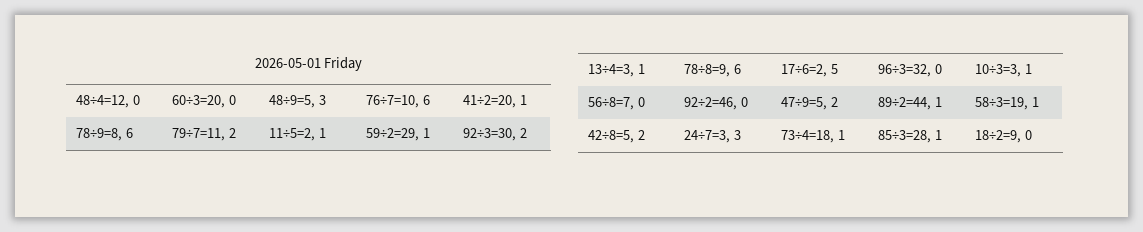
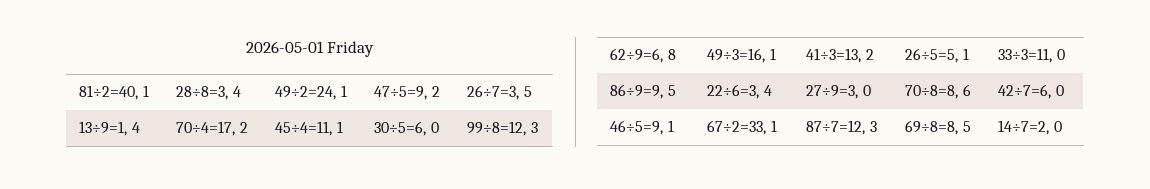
[76,95,141,108] [172,95,237,108] [269,95,327,108] [366,95,431,108] [463,95,528,108] [76,128,134,141] [172,128,237,141] [269,128,327,141] [366,128,431,141] [463,128,528,141] [588,64,646,77] [684,64,742,77] [781,64,839,77] [878,64,943,77] [975,64,1033,77] [588,97,646,110] [684,97,749,110] [781,97,839,110] [878,97,943,110] [975,97,1040,110] [588,130,646,143] [684,130,742,143] [781,130,846,143] [878,130,943,143] [975,130,1033,143] 48÷4=12, 0 | 60÷3=20, 0 | 48÷9=5, 3 | 76÷7=10, 6 | 41÷2=20, 1 // 78÷9=8, 6 | 79÷7=11, 2 | 11÷5=2, 1 | 59÷2=29, 1 | 92÷3=30, 2 // 13÷4=3, 1 | 78÷8=9, 6 | 17÷6=2, 5 | 96÷3=32, 0 | 10÷3=3, 1 // 56÷8=7, 0 | 92÷2=46, 0 | 47÷9=5, 2 | 89÷2=44, 1 | 58÷3=19, 1 // 42÷8=5, 2 | 24÷7=3, 3 | 73÷4=18, 1 | 85÷3=28, 1 | 18÷2=9, 0 -> [79,85,149,100] [176,86,241,100] [275,85,347,100] [374,86,440,100] [467,85,532,100] [79,121,140,136] [176,121,248,136] [275,121,343,136] [374,121,439,136] [467,121,538,136] [610,48,676,63] [707,48,776,63] [806,48,874,63] [905,48,969,63] [998,48,1065,63] [610,84,676,99] [707,84,772,99] [806,85,871,99] [905,84,971,99] [998,84,1064,99] [610,120,674,135] [707,120,777,135] [806,120,877,135] [905,120,971,135] [998,120,1062,135] 81÷2=40, 1 | 28÷8=3, 4 | 49÷2=24, 1 | 47÷5=9, 2 | 26÷7=3, 5 // 13÷9=1, 4 | 70÷4=17, 2 | 45÷4=11, 1 | 30÷5=6, 0 | 99÷8=12, 3 // 62÷9=6, 8 | 49÷3=16, 1 | 41÷3=13, 2 | 26÷5=5, 1 | 33÷3=11, 0 // 86÷9=9, 5 | 22÷6=3, 4 | 27÷9=3, 0 | 70÷8=8, 6 | 42÷7=6, 0 // 46÷5=9, 1 | 67÷2=33, 1 | 87÷7=12, 3 | 69÷8=8, 5 | 14÷7=2, 0

